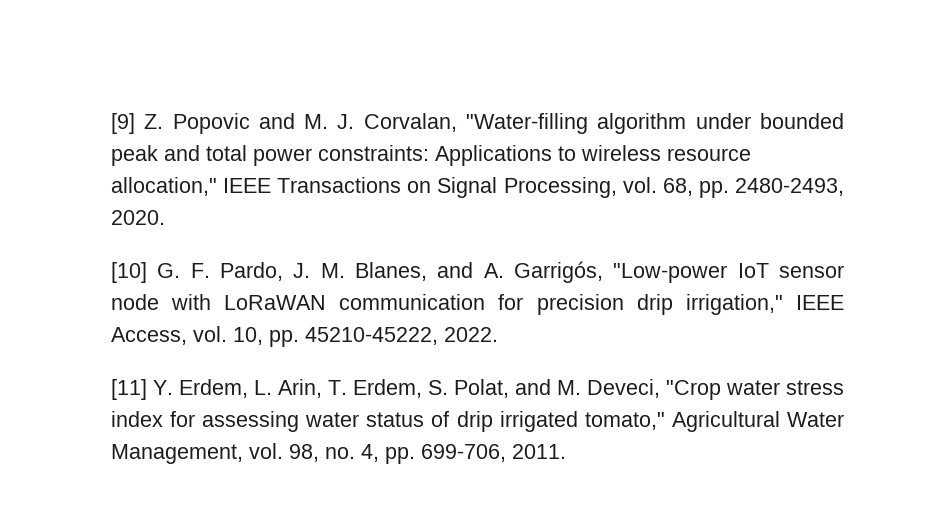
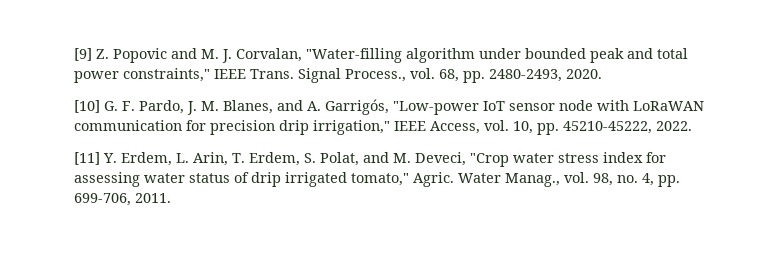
[317,145,751,166] [110,177,617,198] constraints: Applications to wireless resource allocation," IEEE Transactions on Signal Processing, -> [123,68,407,83] constraints," IEEE Trans. Signal Process.,
[671,411,844,432] [110,444,243,464] Agricultural Water Management, -> [413,172,561,187] Agric. Water Manag.,

